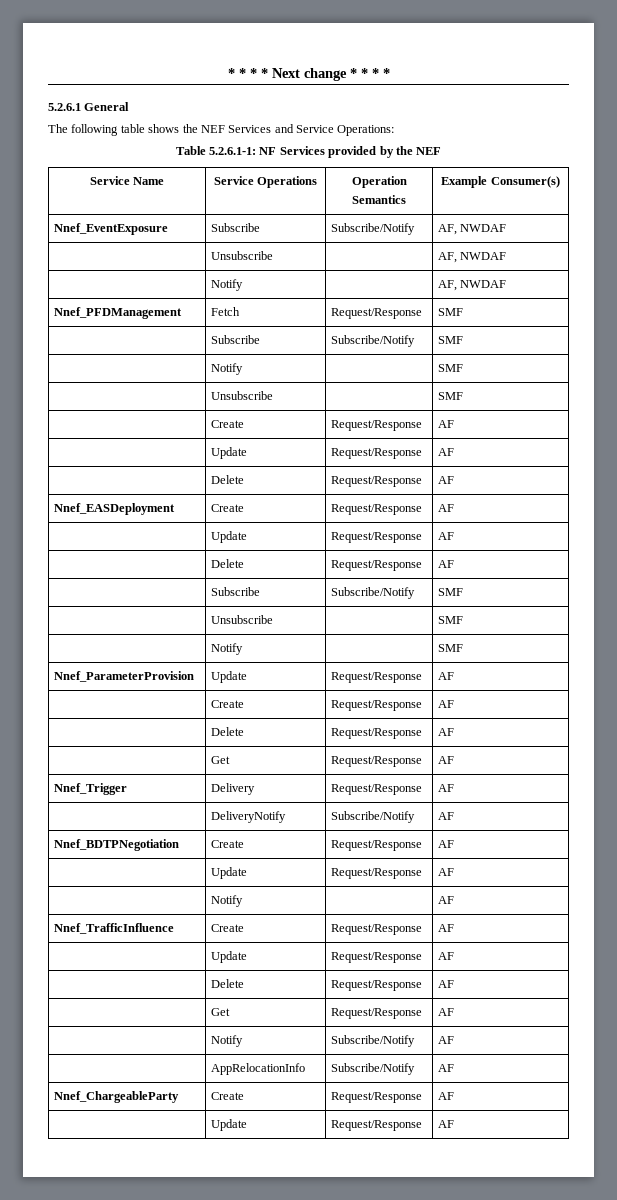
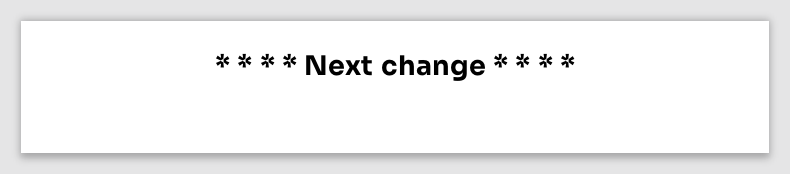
[48,102,130,111] [48,124,395,136] [175,146,442,158] [89,176,165,185] [213,176,318,188] [351,176,407,188] [352,195,406,204] [441,176,560,188] [53,223,168,235] [210,223,260,232] [330,223,415,235] [437,224,507,235] [210,251,273,260] [437,252,507,263] [210,279,243,291] [437,280,507,291] [53,307,182,319] [210,307,240,316] [330,308,422,319] [437,308,463,316] [210,335,260,344] [330,335,415,347] [437,336,463,344] [210,363,243,375] [437,364,463,372] [210,391,273,400] [437,392,463,400] [210,420,244,428] [330,420,422,431] [437,420,454,428] [210,447,247,459] [330,448,422,459] [437,448,454,456] [210,475,244,484] [330,476,422,487] [437,476,454,484] [53,503,175,515] [210,504,244,512] [330,504,422,515] [437,504,454,512] [210,531,247,543] [330,532,422,543] [437,532,454,540] [210,559,244,568] [330,560,422,571] [437,560,454,568] [210,587,260,596] [330,587,415,599] [437,588,463,596] [210,615,273,624] [437,616,463,624] [210,643,243,655] [437,644,463,652] [53,671,194,682] [210,671,247,683] [330,672,422,683] [437,672,454,680] [210,700,244,708] [330,700,422,711] [437,700,454,708] [210,727,244,736] [330,728,422,739] [437,728,454,736] [210,756,230,764] [330,756,422,767] [437,756,454,764] [53,783,127,795] [210,783,255,795] [330,784,422,795] [437,784,454,792] [210,811,286,823] [330,811,415,823] [437,812,454,820] [53,839,179,851] [210,840,244,848] [330,840,422,851] [437,840,454,848] [210,867,247,879] [330,868,422,879] [437,868,454,876] [210,895,243,907] [437,896,454,904] [53,923,174,934] [210,924,244,932] [330,924,422,935] [437,924,454,932] [210,951,247,963] [330,952,422,963] [437,952,454,960] [210,979,244,988] [330,980,422,991] [437,980,454,988] [210,1008,230,1016] [330,1008,422,1019] [437,1008,454,1016] [210,1035,243,1047] [330,1035,415,1047] [437,1036,454,1044] [210,1063,305,1075] [330,1063,415,1075] [437,1064,454,1072] [53,1091,179,1103] [210,1092,244,1100] [330,1092,422,1103] [437,1092,454,1100] [210,1119,247,1131] [330,1120,422,1131] [437,1120,454,1128] // 5.2.6.1 General // The following table shows the NEF Services and Service Operations: // Table 5.2.6.1-1: NF Services provided by the NEF // Service Name | Service Operations | Operation // Semantics | Example Consumer(s) // Nnef_EventExposure | Subscribe | Subscribe/Notify | AF, NWDAF // | Unsubscribe | | AF, NWDAF // | Notify | | AF, NWDAF // Nnef_PFDManagement | Fetch | Request/Response | SMF // | Subscribe | Subscribe/Notify | SMF // | Notify | | SMF // | Unsubscribe | | SMF // | Create | Request/Response | AF // | Update | Request/Response | AF // | Delete | Request/Response | AF // Nnef_EASDeployment | Create | Request/Response | AF // | Update | Request/Response | AF // | Delete | Request/Response | AF // | Subscribe | Subscribe/Notify | SMF // | Unsubscribe | | SMF // | Notify | | SMF // Nnef_ParameterProvision | Update | Request/Response | AF // | Create | Request/Response | AF // | Delete | Request/Response | AF // | Get | Request/Response | AF // Nnef_Trigger | Delivery | Request/Response | AF // | DeliveryNotify | Subscribe/Notify | AF // Nnef_BDTPNegotiation | Create | Request/Response | AF // | Update | Request/Response | AF // | Notify | | AF // Nnef_TrafficInfluence | Create | Request/Response | AF // | Update | Request/Response | AF // | Delete | Request/Response | AF // | Get | Request/Response | AF // | Notify | Subscribe/Notify | AF // | AppRelocationInfo | Subscribe/Notify | AF // Nnef_ChargeableParty | Create | Request/Response | AF // | Update | Request/Response | AF -> (575, 64) none

